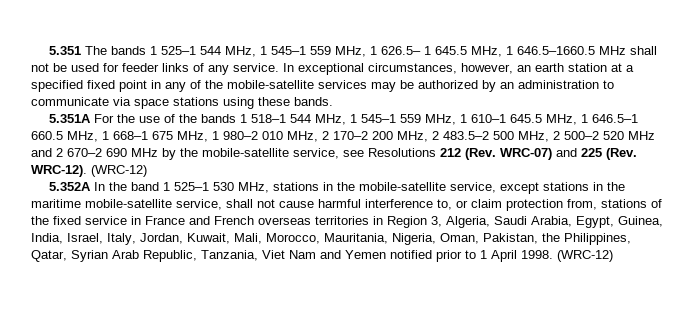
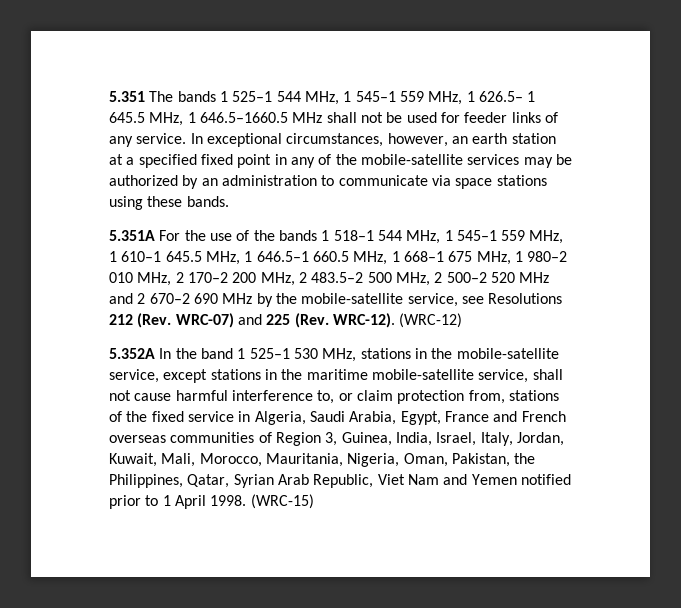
[145,216,614,228] France and French overseas territories in Region 3, Algeria, Saudi Arabia, Egypt, -> [254,411,566,425] [109,432,338,446] Algeria, Saudi Arabia, Egypt, France and French overseas communities of Region 3,
[201,250,258,261] Tanzania, -> (374, 481) none
[557,250,613,262] (WRC-12) -> [250,494,314,509] (WRC-15)

